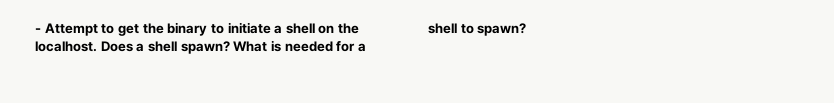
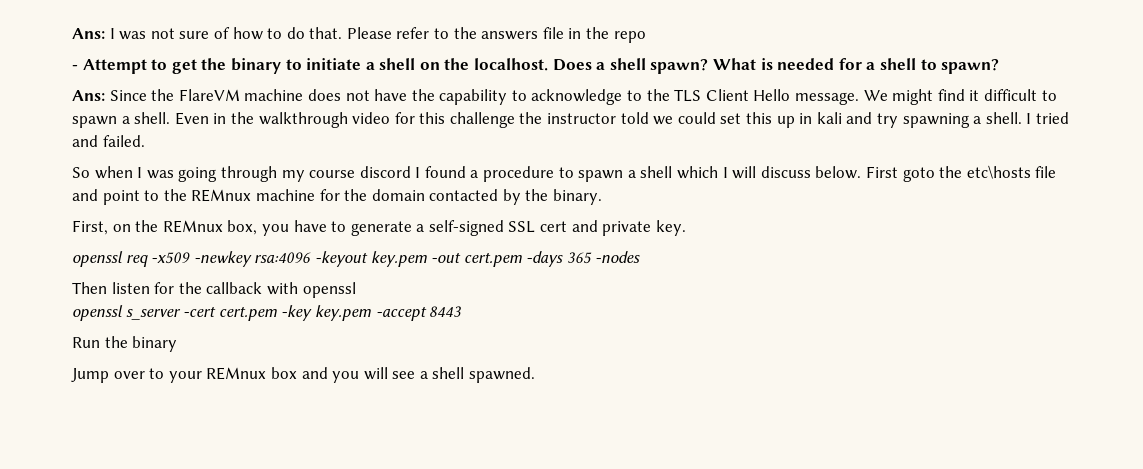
(35, 30) none -> [72,27,646,43] Ans: I was not sure of how to do that. Please refer to the answers file in the repo //
(527, 29) none -> [72,89,1057,105] [72,112,1069,128] [72,135,145,147] [72,165,1057,182] [72,189,603,205] [72,220,686,236] [72,251,641,267] [72,282,356,298] [72,305,462,321] [72,336,178,352] [71,367,536,383] // Ans: Since the FlareVM machine does not have the capability to acknowledge to the TLS Client Hello message. We might find it difficult to spawn a shell. Even in the walkthrough video for this challenge the instructor told we could set this up in kali and try spawning a shell. I tried and failed. // So when I was going through my course discord I found a procedure to spawn a shell which I will discuss below. First goto the etc\hosts file and point to the REMnux machine for the domain contacted by the binary. // First, on the REMnux box, you have to generate a self-signed SSL cert and private key. // openssl req -x509 -newkey rsa:4096 -keyout key.pem -out cert.pem -days 365 -nodes // Then listen for the callback with openssl // openssl s_server -cert cert.pem -key key.pem -accept 8443 // Run the binary // Jump over to your REMnux box and you will see a shell spawned.

